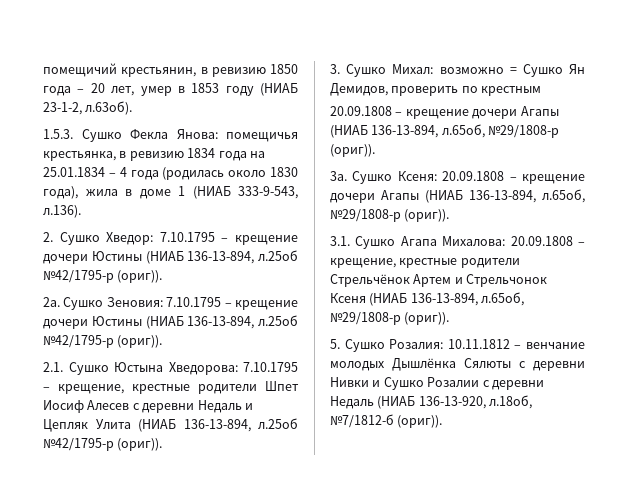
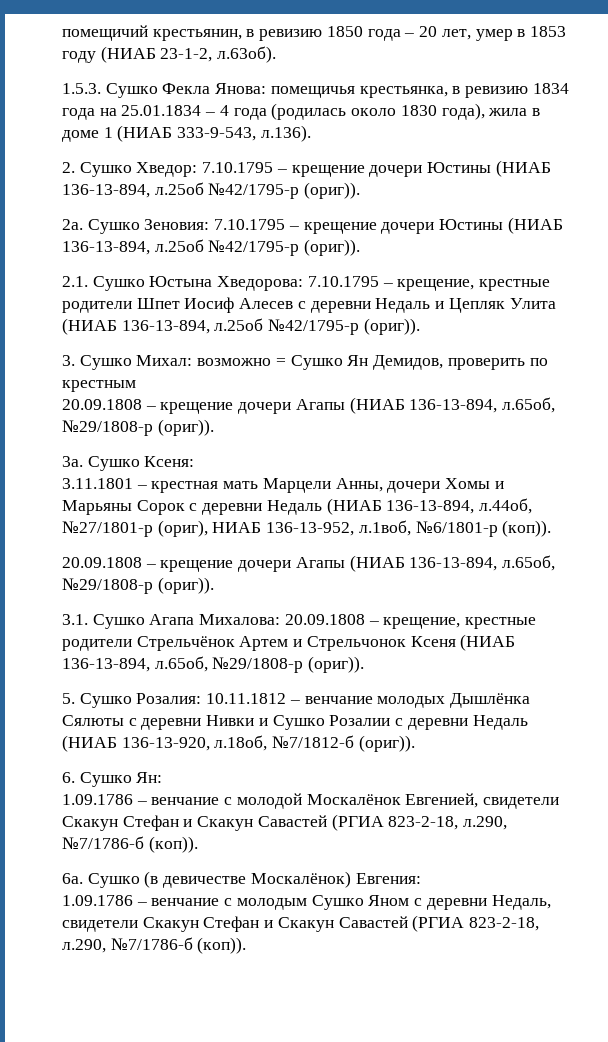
(437, 176) none -> [62,478,504,493] [62,498,533,515] [62,520,552,537] // 3.11.1801 – крестная мать Марцели Анны, дочери Хомы и Марьяны Сорок с деревни Недаль (НИАБ 136-13-894, л.44об, №27/1801-р (ориг), НИАБ 136-13-952, л.1воб, №6/1801-р (коп)). //
(443, 421) none -> [62,772,163,787] [62,793,560,809] [62,814,508,831] [62,836,198,853] [62,871,421,888] [62,895,551,910] [62,915,540,932] [62,937,247,954] // 6. Сушко Ян: // 1.09.1786 – венчание с молодой Москалёнок Евгенией, свидетели Скакун Стефан и Скакун Савастей (РГИА 823-2-18, л.290, №7/1786-б (коп)). // 6а. Сушко (в девичестве Москалёнок) Евгения: // 1.09.1786 – венчание с молодым Сушко Яном с деревни Недаль, свидетели Скакун Стефан и Скакун Савастей (РГИА 823-2-18, л.290, №7/1786-б (коп)).

